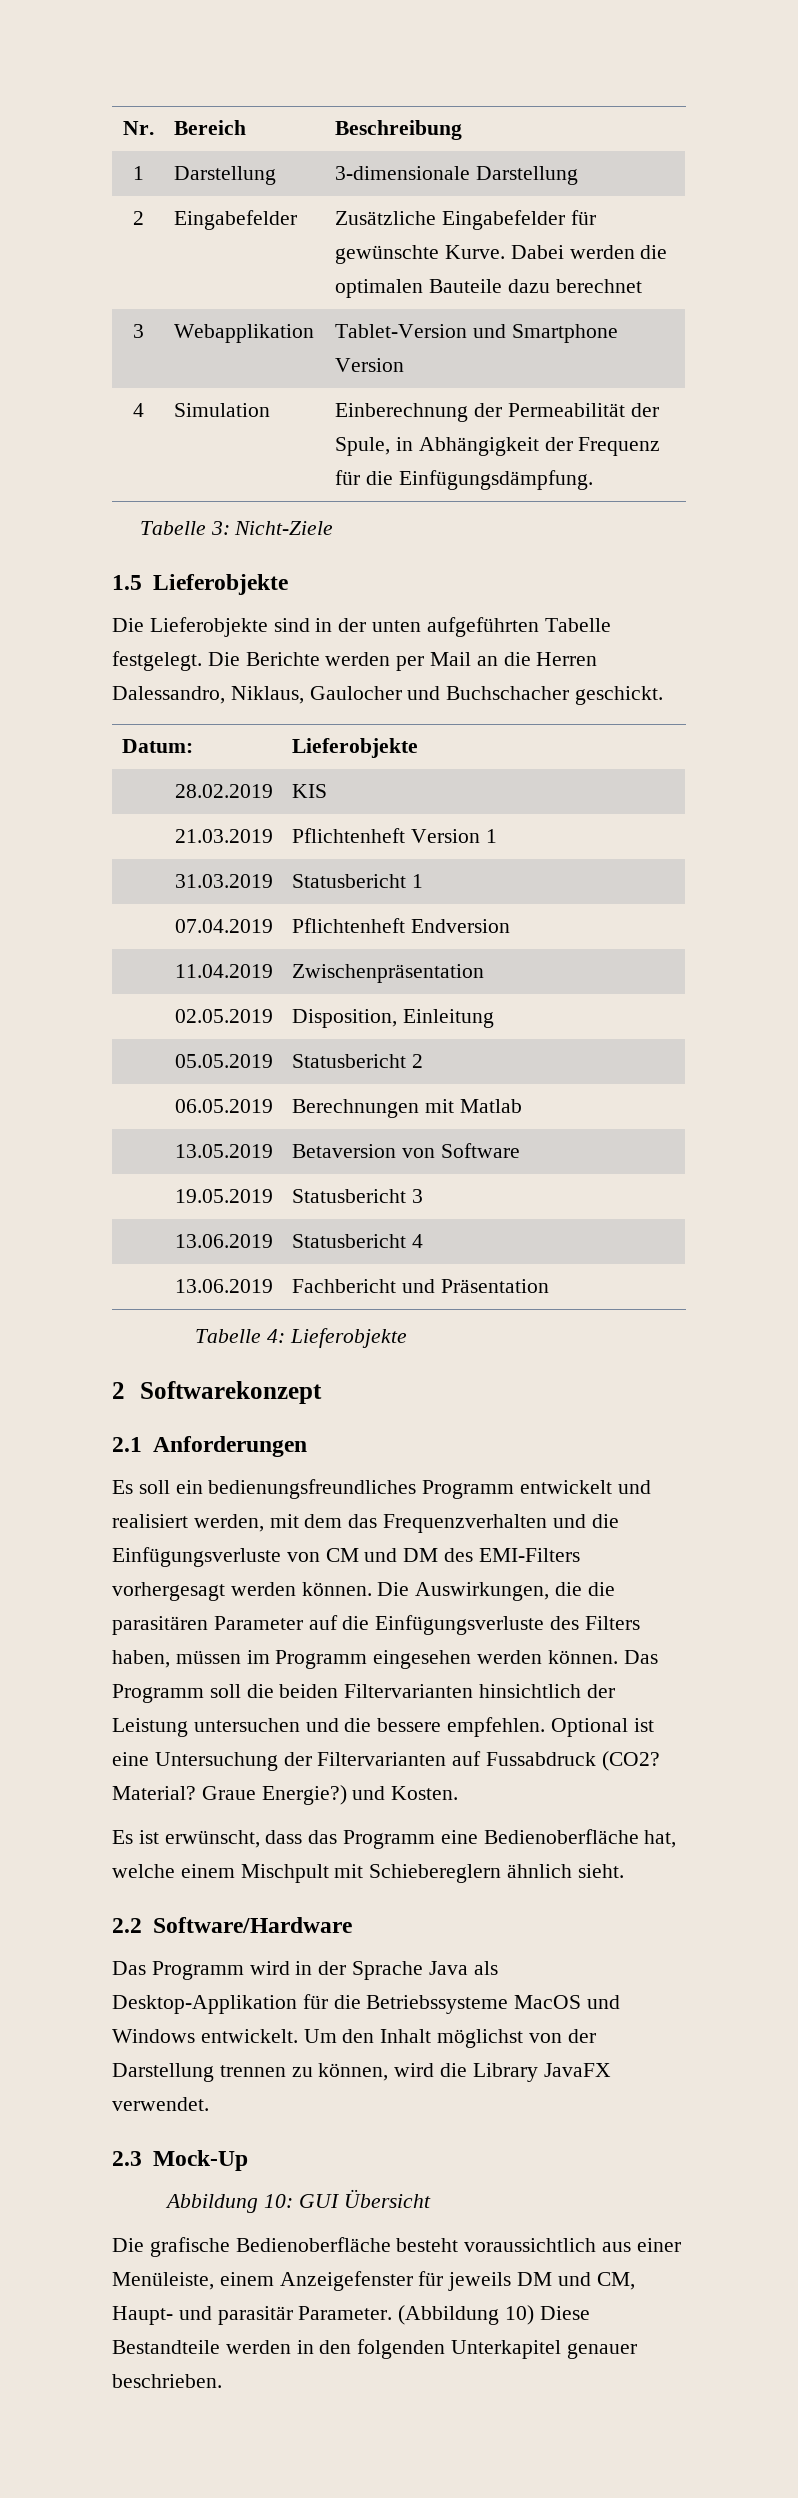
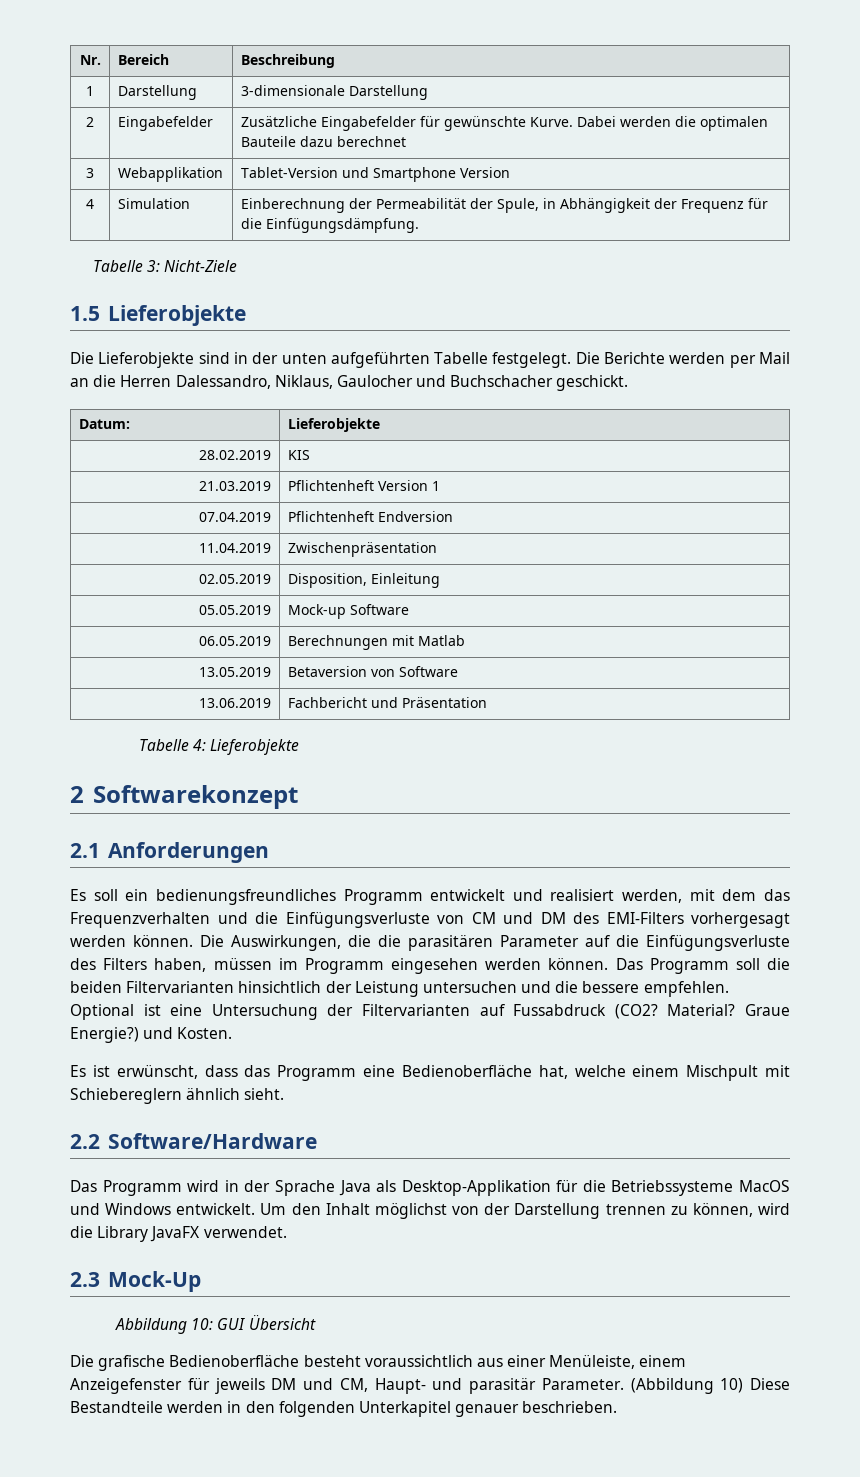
[174,874,273,888] [292,874,424,888] // 31.03.2019 | Statusbericht 1 -> (440, 486) none
[292,1054,424,1068] Statusbericht 2 -> [287,604,409,619] Mock-up Software
[174,1189,273,1203] [292,1189,424,1203] [174,1234,273,1248] [292,1234,424,1248] // 19.05.2019 | Statusbericht 3 // 13.06.2019 | Statusbericht 4 -> (458, 671) none

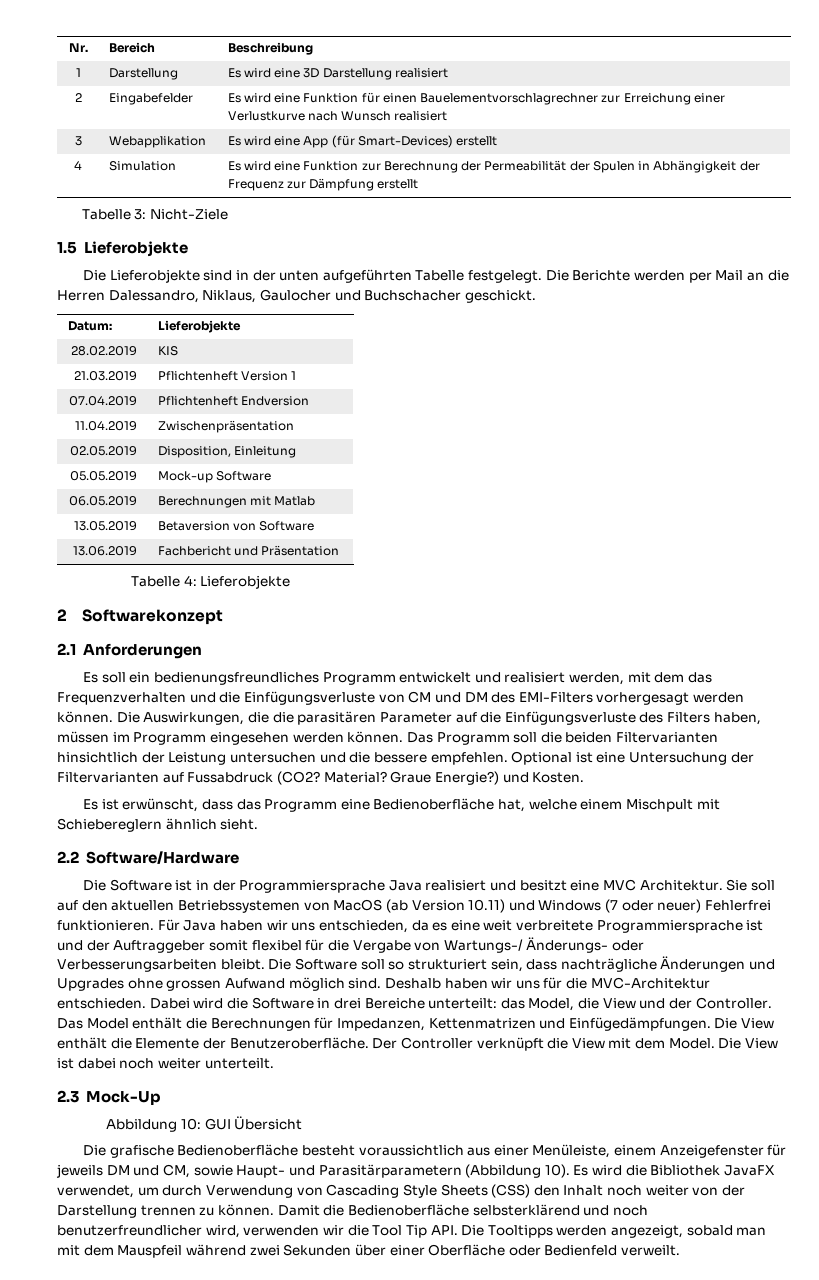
[240,85,428,100] 3-dimensionale Darstellung -> [227,68,448,80] Es wird eine 3D Darstellung realisiert
[240,116,768,131] [240,136,406,147] [86,168,94,178] [117,167,223,182] [240,167,510,182] [86,199,94,209] [117,198,190,209] [240,198,345,213] Zusätzliche Eingabefelder für gewünschte Kurve. Dabei werden die optimalen Bauteile dazu berechnet // 3 | Webapplikation | Tablet-Version und Smartphone Version // 4 | Simulation | Einberechnung -> [227,92,725,105] [227,111,448,121] [74,136,82,146] [108,136,206,148] [227,135,498,148] [74,161,82,170] [108,161,176,171] [227,161,458,173] Es wird eine Funktion für einen Bauelementvorschlagrechner zur Erreichung einer Verlustkurve nach Wunsch realisiert // 3 | Webapplikation | Es wird eine App (für Smart-Devices) erstellt // 4 | Simulation | Es wird eine Funktion zur Berechnung
[496,198,539,213] Spule, -> [592,161,635,173] Spulen
[747,198,768,209] [240,218,419,233] für die Einfügungsdämpfung. -> [286,178,419,191] zur Dämpfung erstellt
[70,1180,790,1196] [70,1203,791,1219] [70,1226,287,1242] Das Programm wird in der Sprache Java als Desktop-Applikation für die Betriebssysteme MacOS und Windows entwickelt. Um den Inhalt möglichst von der Darstellung trennen zu können, wird die Library JavaFX verwendet. -> [82,879,775,893] [57,899,772,913] [57,919,764,933] [57,937,645,953] [57,956,776,972] [57,977,710,991] [57,997,772,1011] [57,1017,775,1031] [57,1037,779,1051] [57,1058,274,1069] Die Software ist in der Programmiersprache Java realisiert und besitzt eine MVC Architektur. Sie soll auf den aktuellen Betriebssystemen von MacOS (ab Version 10.11) und Windows (7 oder neuer) Fehlerfrei funktionieren. Für Java haben wir uns entschieden, da es eine weit verbreitete Programmiersprache ist und der Auftraggeber somit flexibel für die Vergabe von Wartungs-/ Änderungs- oder Verbesserungsarbeiten bleibt. Die Software soll so strukturiert sein, dass nachträgliche Änderungen und Upgrades ohne grossen Aufwand möglich sind. Deshalb haben wir uns für die MVC-Architektur entschieden. Dabei wird die Software in drei Bereiche unterteilt: das Model, die View und der Controller. Das Model enthält die Berechnungen für Impedanzen, Kettenmatrizen und Einfügedämpfungen. Die View enthält die Elemente der Benutzeroberfläche. Der Controller verknüpft die View mit dem Model. Die View ist dabei noch weiter unterteilt.
(368, 1385) none -> [193,1165,233,1176] sowie
[469,1378,790,1394] [70,1401,618,1417] parasitär Parameter. (Abbildung 10) Diese Bestandteile werden in den folgenden Unterkapitel genauer beschrieben. -> [318,1164,776,1178] [57,1184,746,1198] [57,1204,648,1218] [57,1225,767,1238] [57,1244,681,1258] Parasitärparametern (Abbildung 10). Es wird die Bibliothek JavaFX verwendet, um durch Verwendung von Cascading Style Sheets (CSS) den Inhalt noch weiter von der Darstellung trennen zu können. Damit die Bedienoberfläche selbsterklärend und noch benutzerfreundlicher wird, verwenden wir die Tool Tip API. Die Tooltipps werden angezeigt, sobald man mit dem Mauspfeil während zwei Sekunden über einer Oberfläche oder Bedienfeld verweilt.

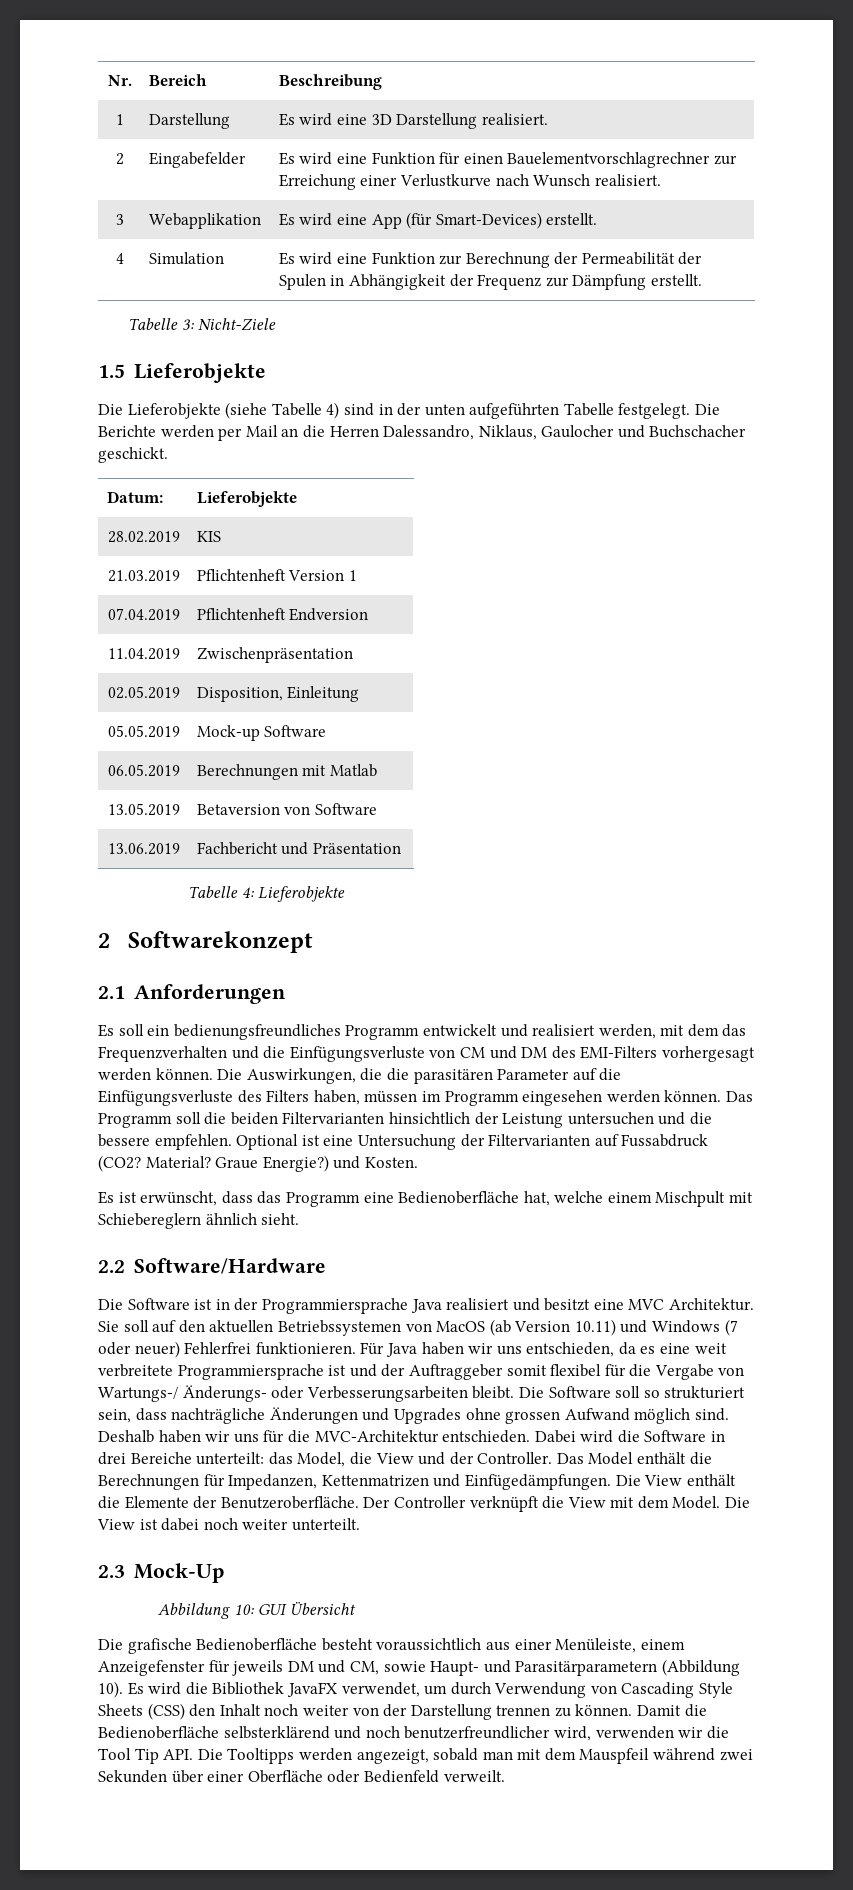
[394,68,448,78] realisiert -> [481,113,548,125] realisiert.
[394,111,448,121] realisiert -> [594,174,661,186] realisiert.
[456,136,498,146] erstellt -> [546,213,598,225] erstellt.
[377,179,419,189] erstellt -> [650,274,702,286] erstellt.
(200, 276) none -> [225,402,340,419] (siehe Tabelle 4)

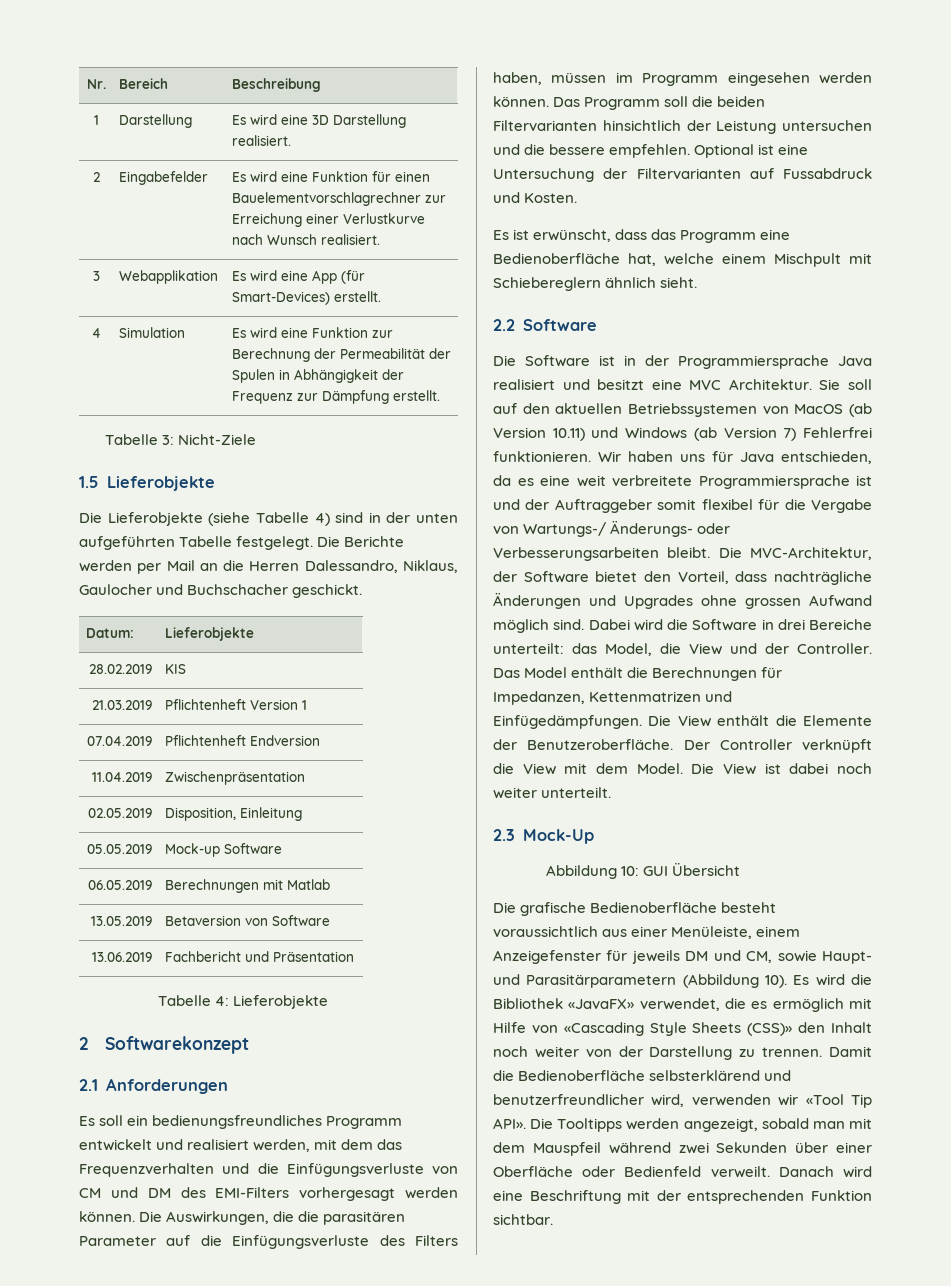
[98,1155,329,1172] (CO2? Material? Graue Energie?) -> (872, 173) none
[133,1258,326,1274] Software/Hardware -> [522,319,597,331] Software
[724,1319,738,1336] [98,1341,522,1358] (7 oder neuer) Fehlerfrei funktionieren. Für Java haben wir uns -> [693,427,872,441] [493,451,774,462] (ab Version 7) Fehlerfrei funktionieren. Wir haben uns für Java
[548,1386,746,1399] [98,1409,131,1423] Software soll so strukturiert sein, -> [750,547,872,560] [493,571,729,584] MVC-Architektur, der Software bietet den Vorteil,
[98,1430,531,1443] Deshalb haben wir uns für die MVC-Architektur entschieden. -> (585, 624) none
[286,1682,695,1698] JavaFX verwendet, um durch Verwendung von Cascading -> [568,998,872,1012] [493,1022,644,1036] «JavaFX» verwendet, die es ermöglich mit Hilfe von «Cascading
[147,1703,185,1720] (CSS) -> [747,1023,793,1036] (CSS)»
[496,1704,633,1717] trennen zu können. -> [739,1047,823,1057] zu trennen.
[365,1726,400,1738] noch -> (792, 1075) none
[706,1726,729,1739] [98,1748,194,1764] die Tool Tip API. -> [805,1094,872,1108] [493,1118,526,1129] «Tool Tip API».
(505, 1776) none -> [778,1166,872,1178] [493,1190,872,1204] [493,1214,553,1225] Danach wird eine Beschriftung mit der entsprechenden Funktion sichtbar.

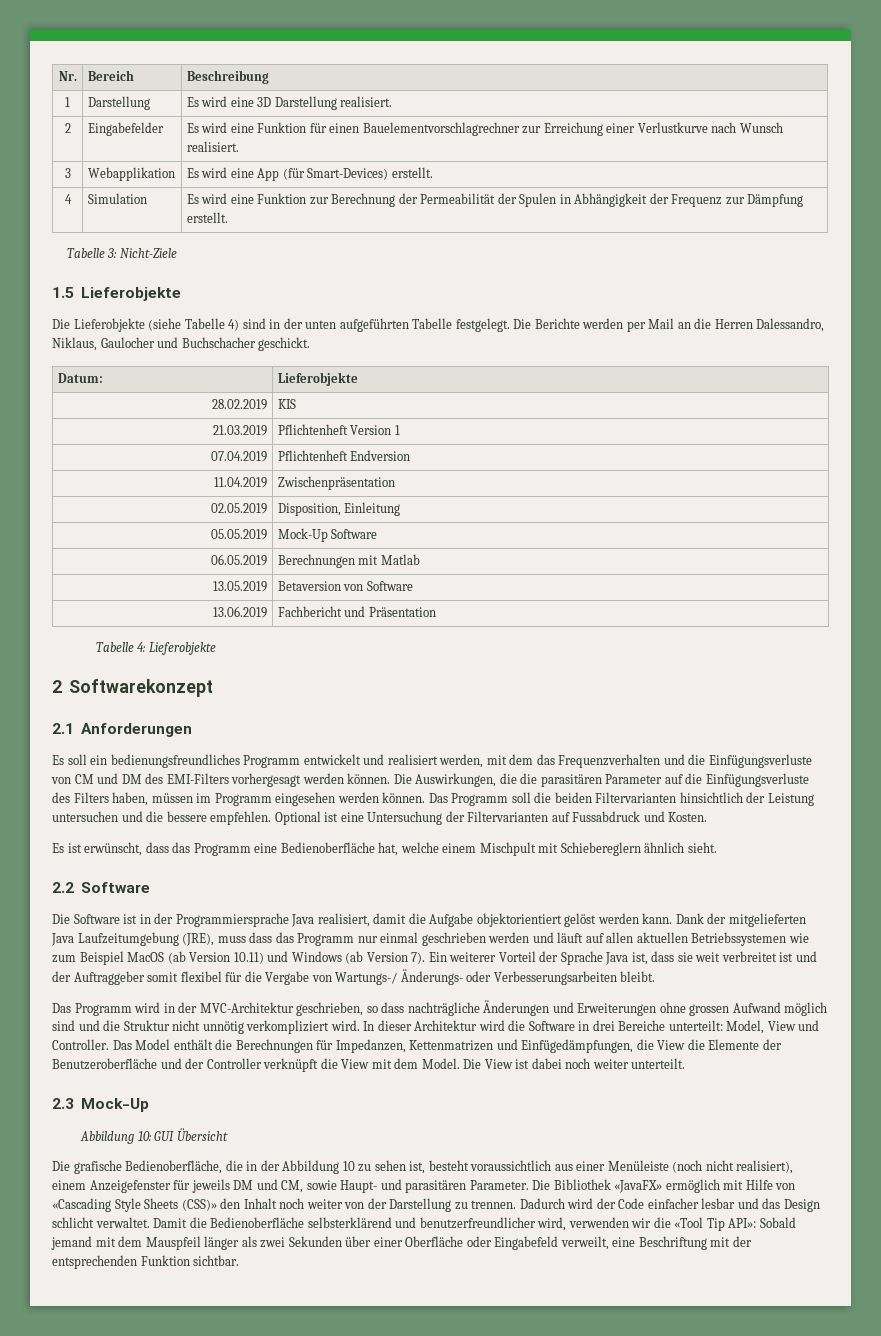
[164,843,220,857] Mock-up -> [277,528,328,542] Mock-Up
[493,379,872,390] [493,403,789,417] realisiert und besitzt eine MVC Architektur. Sie soll auf den aktuellen Betriebssystemen von -> [317,913,806,927] [51,932,809,946] [52,951,124,965] realisiert, damit die Aufgabe objektorientiert gelöst werden kann. Dank der mitgelieferten Java Laufzeitumgebung (JRE), muss dass das Programm nur einmal geschrieben werden und läuft auf allen aktuellen Betriebssystemen wie zum Beispiel
[783,427,872,441] [493,451,872,464] [493,475,850,489] 7) Fehlerfrei funktionieren. Wir haben uns für Java entschieden, da es eine weit verbreitete Programmiersprache -> [411,951,777,965] 7). Ein weiterer Vorteil der Sprache Java ist, dass sie weit verbreitet
[718,547,872,560] [493,571,729,584] Die MVC-Architektur, der Software bietet den Vorteil, -> [52,1002,378,1016] // Das Programm wird in der MVC-Architektur geschrieben, so
[624,595,693,609] Upgrades -> [577,1003,657,1016] Erweiterungen
[553,619,630,630] sind. Dabei -> [52,1020,478,1034] sind und die Struktur nicht unnötig verkompliziert wird. In dieser Architektur
[572,643,681,656] das Model, die -> [726,1020,765,1034] Model,
[765,643,789,654] der -> (820, 1025) none
[493,715,872,729] [493,739,710,750] Einfügedämpfungen. Die View enthält die Elemente der Benutzeroberfläche. Der -> [521,1039,782,1053] [52,1058,205,1070] Einfügedämpfungen, die View die Elemente der Benutzeroberfläche und der
[590,902,777,913] [493,926,753,939] Bedienoberfläche besteht voraussichtlich aus einer Menüleiste, -> [125,1160,794,1174] Bedienoberfläche, die in der Abbildung 10 zu sehen ist, besteht voraussichtlich aus einer Menüleiste (noch nicht realisiert),
[526,974,872,988] [493,998,768,1011] Parasitärparametern (Abbildung 10). Es wird die Bibliothek «JavaFX» verwendet, die es -> [405,1179,663,1193] parasitären Parameter. Die Bibliothek «JavaFX»
(823, 1052) none -> [519,1198,820,1212] [52,1217,150,1228] Dadurch wird der Code einfacher lesbar und das Design schlicht verwaltet.
(799, 1100) none -> [653,1217,671,1228] die
[493,1118,845,1132] API». Die Tooltipps werden angezeigt, sobald man -> [728,1217,796,1228] [51,1236,92,1250] API»: Sobald jemand
[608,1142,671,1154] während -> [204,1236,257,1250] länger als
[624,1166,872,1178] Bedienfeld verweilt. Danach wird -> [494,1236,609,1250] Eingabefeld verweilt,

